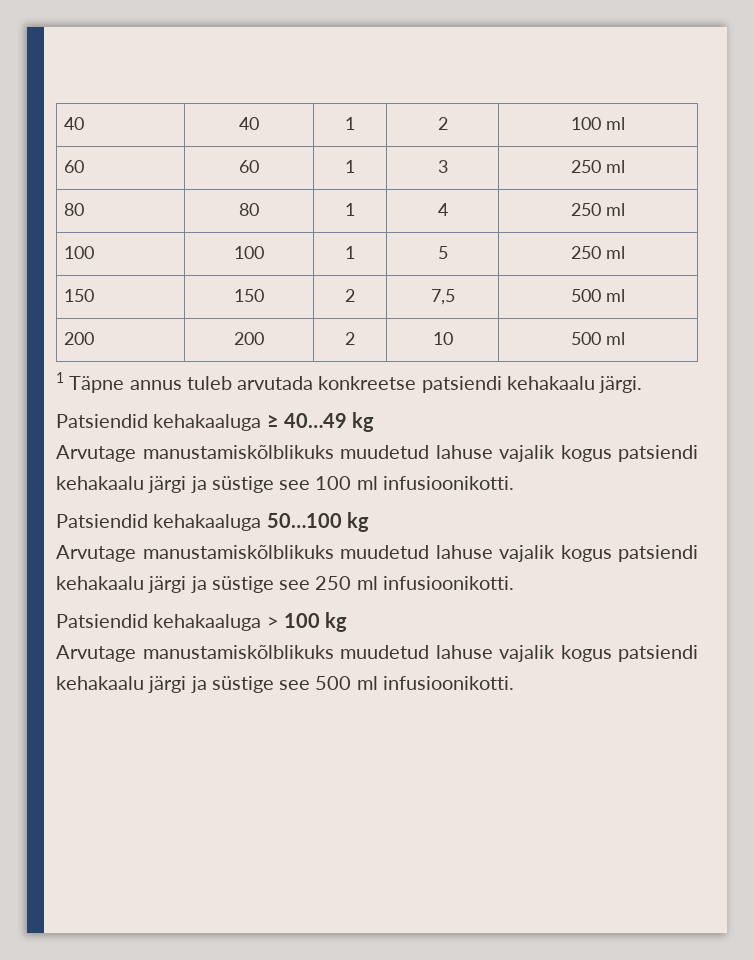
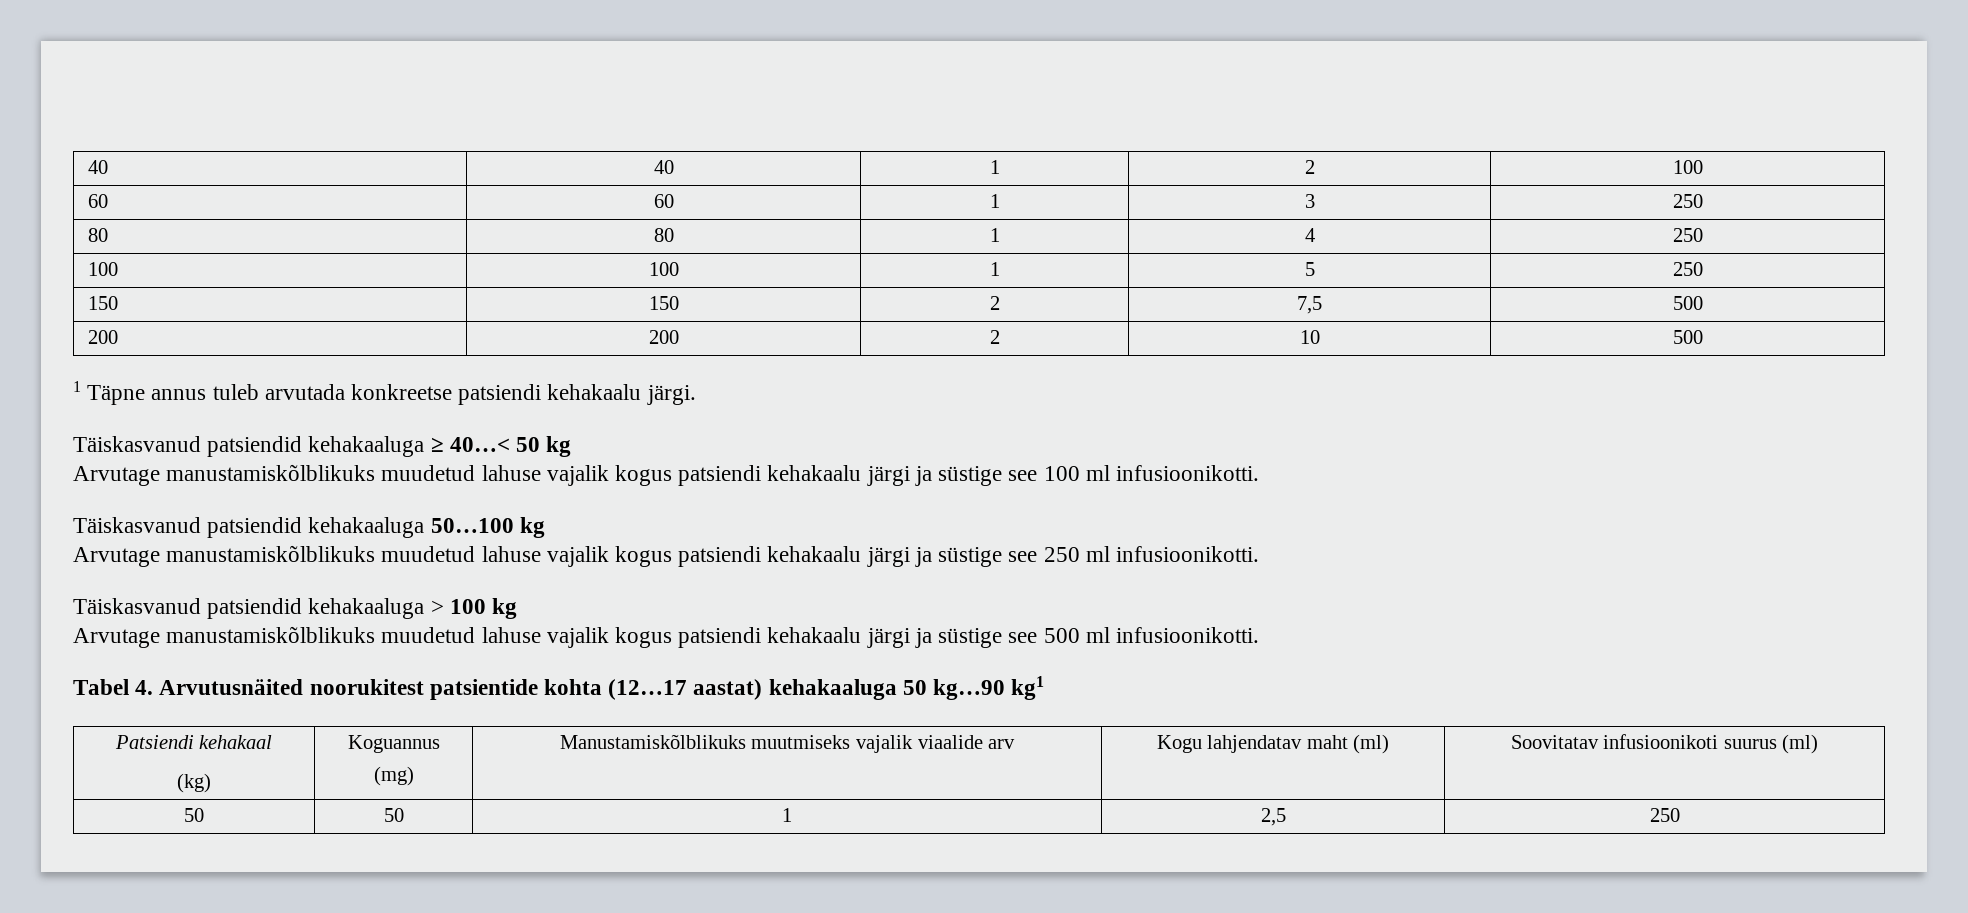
[606,117,625,130] ml -> (1703, 167) none
[606,160,625,173] ml -> (1703, 201) none
[606,203,625,216] ml -> (1703, 235) none
[606,246,625,259] ml -> (1703, 269) none
[606,289,625,302] ml -> (1703, 303) none
[606,332,625,345] ml -> (1703, 337) none
[56,413,347,431] Patsiendid kehakaaluga ≥ 40…49 -> [73,436,541,457] Täiskasvanud patsiendid kehakaaluga ≥ 40…< 50
[56,514,148,528] Patsiendid -> [73,517,303,538] Täiskasvanud patsiendid
[56,614,148,628] Patsiendid -> [73,598,303,619] Täiskasvanud patsiendid
(514, 683) none -> [73,676,1045,700] [114,735,273,749] [177,773,211,793] [347,735,440,753] [373,766,414,786] [559,734,1016,753] [1156,734,1390,754] [1510,734,1819,754] [184,808,204,822] [383,808,404,822] [782,808,792,822] [1260,808,1286,826] [1649,808,1680,822] // Tabel 4. Arvutusnäited noorukitest patsientide kohta (12…17 aastat) kehakaaluga 50 kg…90 kg1 // Patsiendi kehakaal // (kg) | Koguannus // (mg) | Manustamiskõlblikuks muutmiseks vajalik viaalide arv | Kogu lahjendatav maht (ml) | Soovitatav infusioonikoti suurus (ml) // 50 | 50 | 1 | 2,5 | 250

